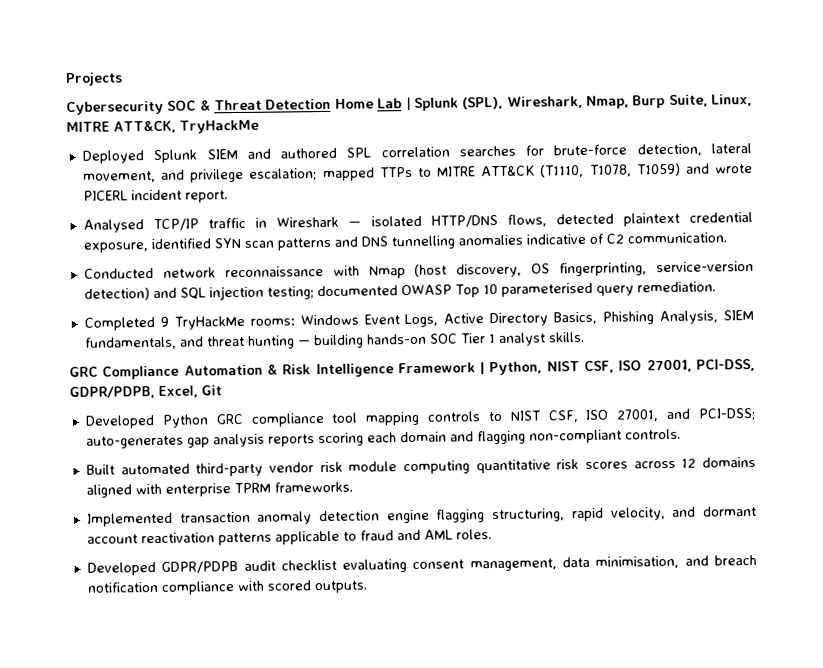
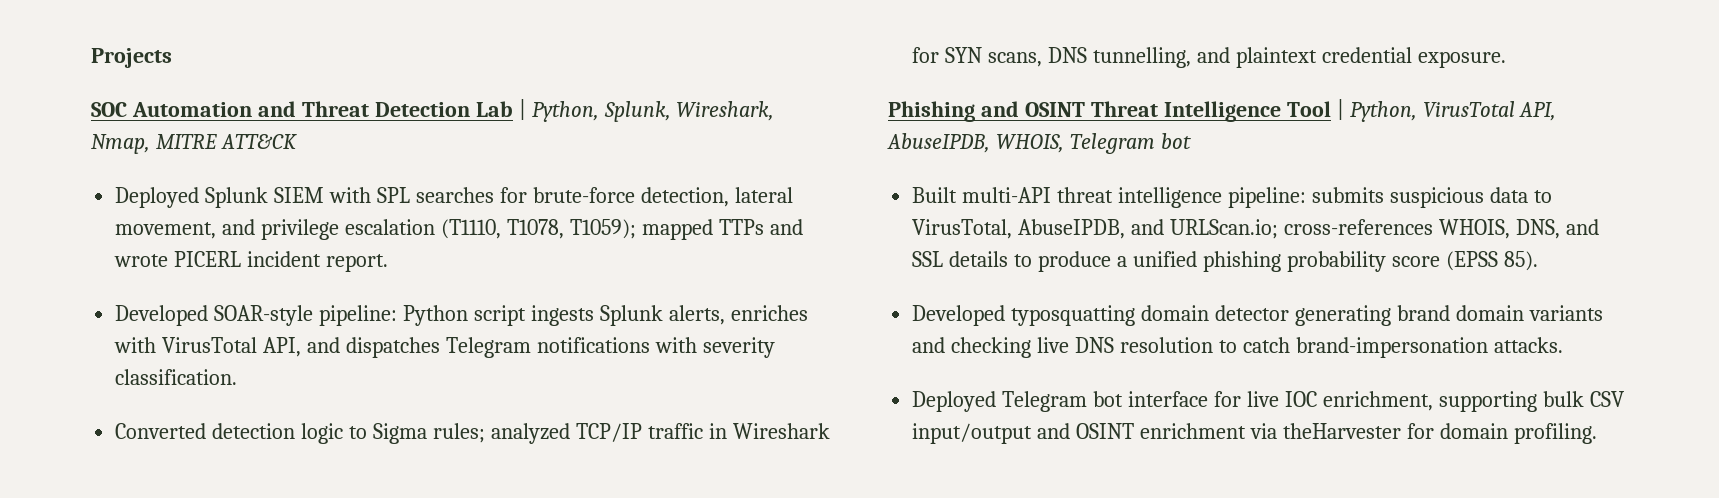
[66,99,211,116] Cybersecurity SOC & -> [91,101,296,117] SOC Automation and
[334,98,374,109] Home -> (470, 109) none
[413,94,752,111] [66,119,259,134] Splunk (SPL), Wireshark, Nmap, Burp Suite, Linux, MITRE ATT&CK, TryHackMe -> [531,101,775,122] [91,134,297,154] Python, Splunk, Wireshark, Nmap, MITRE ATT&CK
[246,146,450,159] and authored SPL correlation -> [329,187,410,203] with SPL
[249,162,681,182] escalation; mapped TTPs to MITRE ATT&CK (T1110, T1078, T1059) -> [345,219,764,240] escalation (T1110, T1078, T1059); mapped TTPs
[82,212,753,233] [82,232,727,253] [83,260,754,279] [83,281,716,301] [83,309,755,331] [84,331,585,350] [69,358,755,380] [69,385,222,400] [84,407,757,429] [85,428,681,449] [85,456,757,477] [85,481,353,498] [86,505,757,527] [86,529,492,546] [86,554,757,576] [86,580,368,595] Analysed TCP/IP traffic in Wireshark — isolated HTTP/DNS flows, detected plaintext credential exposure, identified SYN scan patterns and DNS tunnelling anomalies indicative of C2 communication. // Conducted network reconnaissance with Nmap (host discovery, OS fingerprinting, service-version detection) and SQL injection testing; documented OWASP Top 10 parameterised query remediation. // Completed 9 TryHackMe rooms: Windows Event Logs, Active Directory Basics, Phishing Analysis, SIEM fundamentals, and threat hunting — building hands-on SOC Tier 1 analyst skills. // GRC Compliance Automation & Risk Intelligence Framework | Python, NIST CSF, ISO 27001, PCI-DSS, GDPR/PDPB, Excel, Git // Developed Python GRC compliance tool mapping controls to NIST CSF, ISO 27001, and PCI-DSS; auto-generates gap analysis reports scoring each domain and flagging non-compliant controls. // Built automated third-party vendor risk module computing quantitative risk scores across 12 domains aligned with enterprise TPRM frameworks. // Implemented transaction anomaly detection engine flagging structuring, rapid velocity, and dormant account reactivation patterns applicable to fraud and AML roles. // Developed GDPR/PDPB audit checklist evaluating consent management, data minimisation, and breach notification compliance with scored outputs. -> [115,305,808,326] [114,337,775,358] [115,369,238,385] [115,423,830,444] [912,47,1506,68] [888,99,1557,122] [887,133,1191,154] [912,187,1552,208] [912,219,1599,239] [912,251,1538,272] [912,305,1603,326] [912,337,1563,358] [912,391,1625,412] [912,423,1597,444] Developed SOAR-style pipeline: Python script ingests Splunk alerts, enriches with VirusTotal API, and dispatches Telegram notifications with severity classification. // Converted detection logic to Sigma rules; analyzed TCP/IP traffic in Wireshark for SYN scans, DNS tunnelling, and plaintext credential exposure. // Phishing and OSINT Threat Intelligence Tool | Python, VirusTotal API, AbuseIPDB, WHOIS, Telegram bot // Built multi-API threat intelligence pipeline: submits suspicious data to VirusTotal, AbuseIPDB, and URLScan.io; cross-references WHOIS, DNS, and SSL details to produce a unified phishing probability score (EPSS 85). // Developed typosquatting domain detector generating brand domain variants and checking live DNS resolution to catch brand-impersonation attacks. // Deployed Telegram bot interface for live IOC enrichment, supporting bulk CSV input/output and OSINT enrichment via theHarvester for domain profiling.

